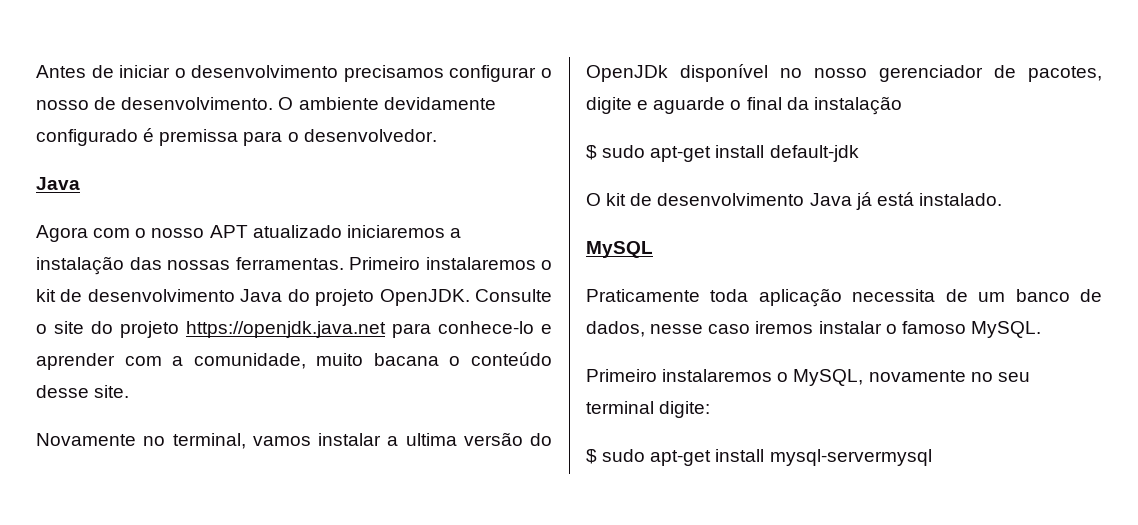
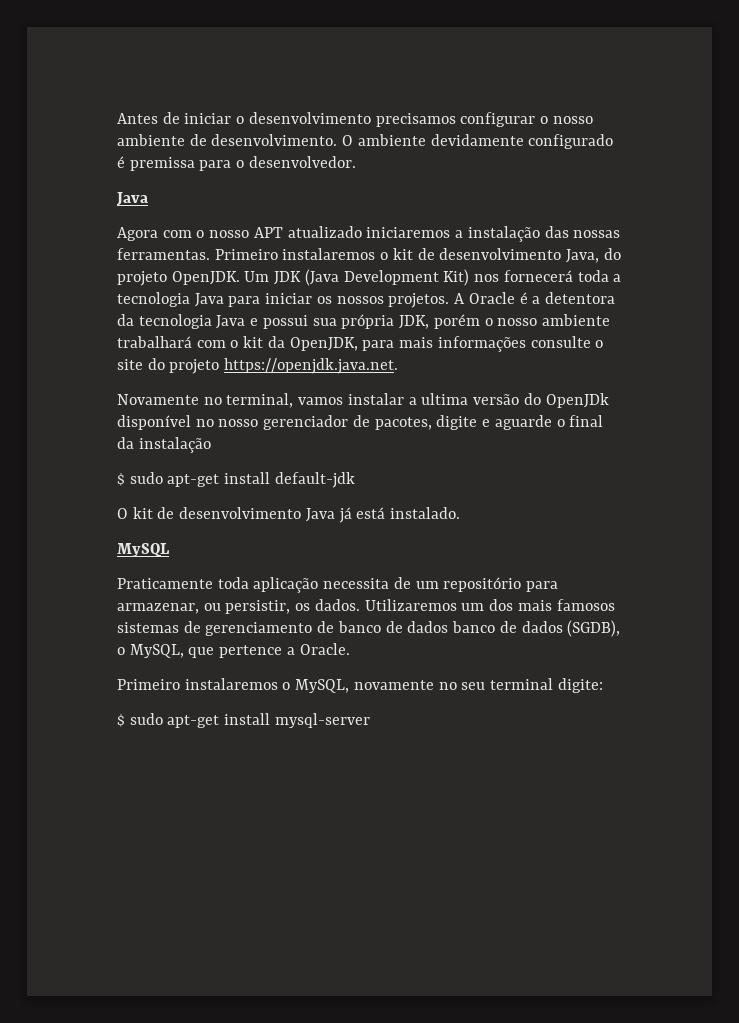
(89, 105) none -> [117,134,185,146] ambiente
[240,289,283,302] Java -> [566,249,600,263] Java,
[475,289,553,302] [36,321,552,338] [36,352,552,370] [36,385,130,398] Consulte o site do projeto https://openjdk.java.net para conhece-lo e aprender com a comunidade, muito bacana o conteúdo desse site. -> [244,269,622,286] [117,292,615,308] [117,314,610,329] [117,336,604,352] [117,358,399,374] Um JDK (Java Development Kit) nos fornecerá toda a tecnologia Java para iniciar os nossos projetos. A Oracle é a detentora da tecnologia Java e possui sua própria JDK, porém o nosso ambiente trabalhará com o kit da OpenJDK, para mais informações consulte o site do projeto https://openjdk.java.net.
[1015,289,1102,302] [586,321,1041,338] banco de dados, nesse caso iremos instalar o famoso MySQL. -> [443,577,559,592] [117,599,615,614] [117,620,621,637] [117,643,350,658] repositório para armazenar, ou persistir, os dados. Utilizaremos um dos mais famosos sistemas de gerenciamento de banco de dados banco de dados (SGDB), o MySQL, que pertence a Oracle.
[769,449,932,466] mysql-servermysql -> [274,713,370,728] mysql-server

